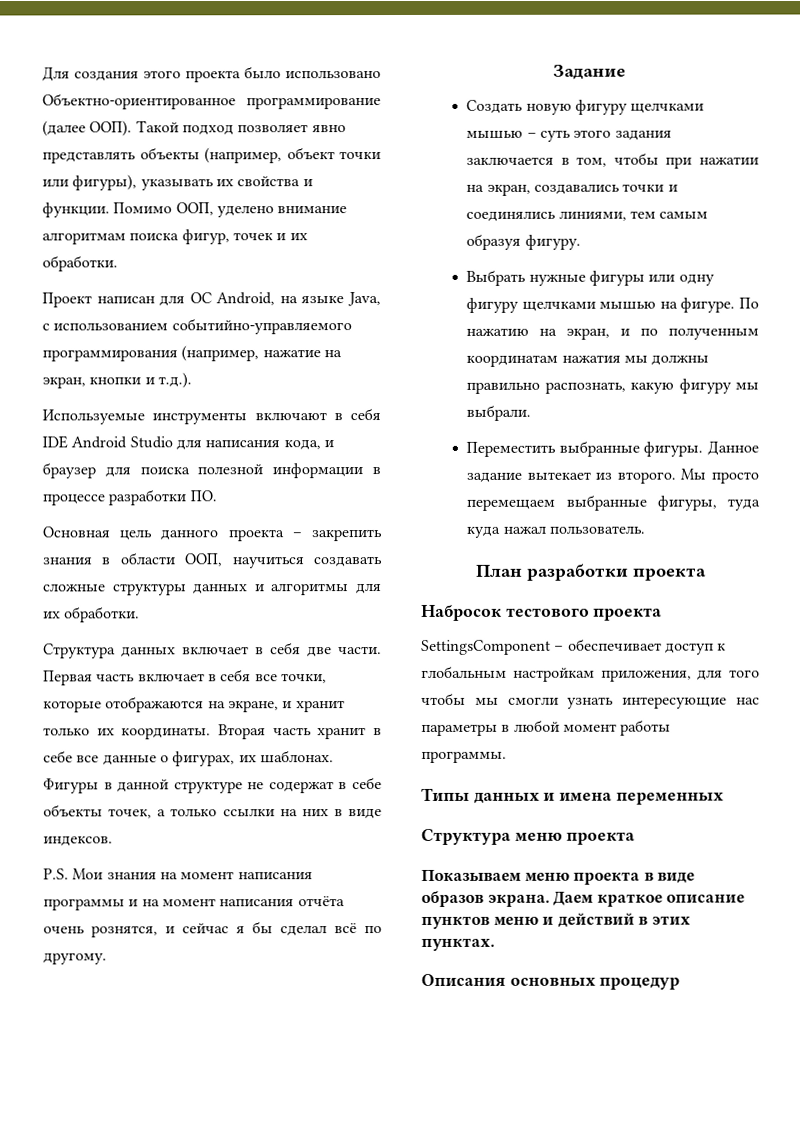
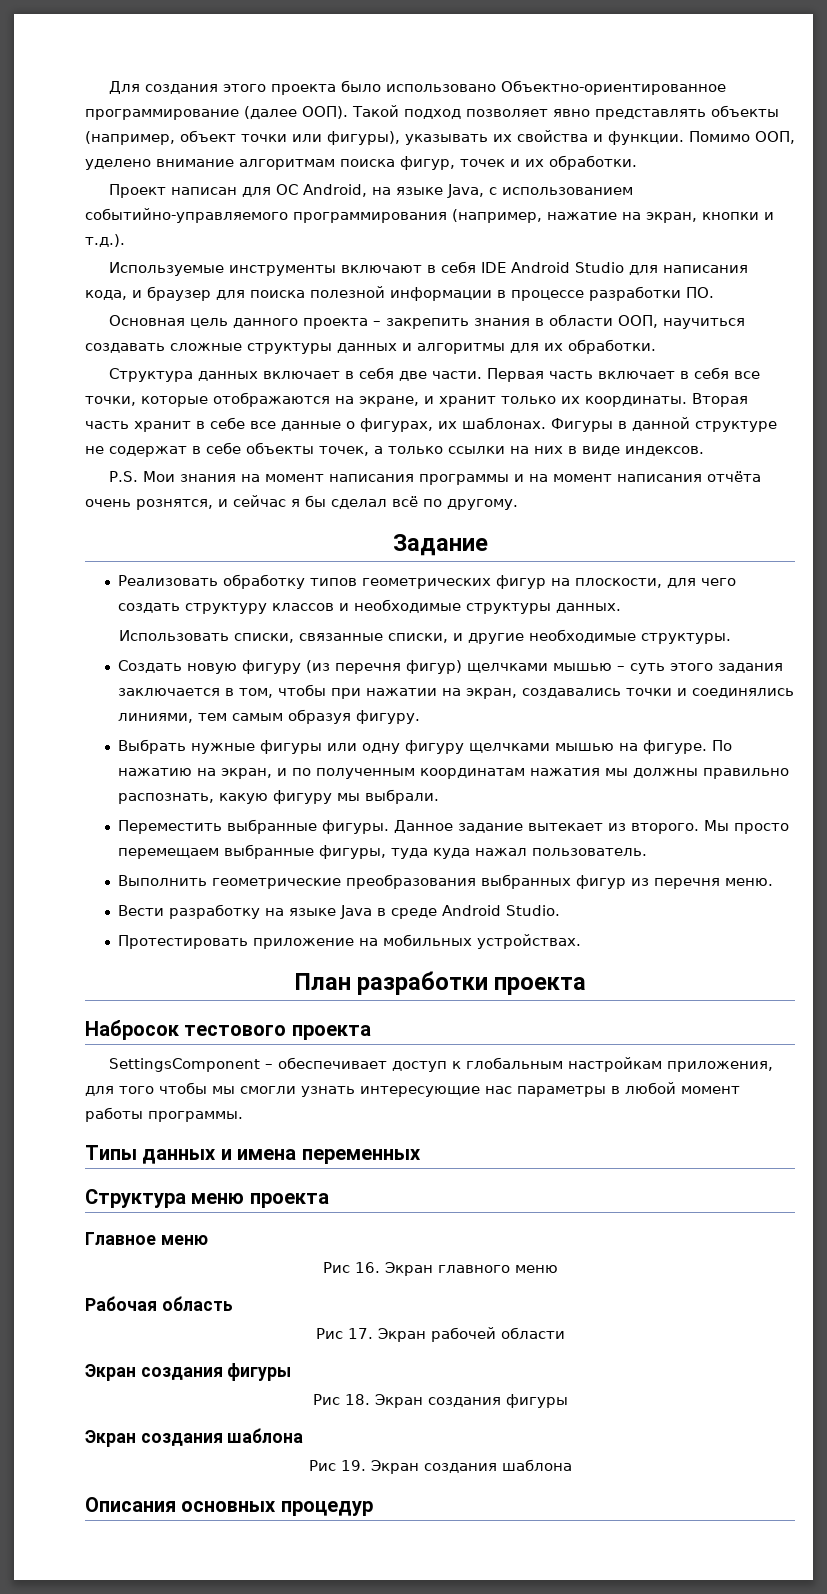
(626, 72) none -> [117,574,736,589] [117,599,621,614] [118,629,731,644] // Реализовать обработку типов геометрических фигур на плоскости, для чего создать структуру классов и необходимые структуры данных. // Использовать списки, связанные списки, и другие необходимые структуры.
(628, 107) none -> [305,660,462,674] (из перечня фигур)
(645, 529) none -> [117,874,773,889] [117,904,560,919] [117,934,581,949] // Выполнить геометрические преобразования выбранных фигур из перечня меню. // Вести разработку на языке Java в среде Android Studio. // Протестировать приложение на мобильных устройствах.
[421,869,696,885] [421,890,746,907] [421,912,691,929] [421,937,495,951] Показываем меню проекта в виде образов экрана. Даем краткое описание пунктов меню и действий в этих пунктах. -> [85,1232,208,1245] [322,1262,558,1276] [85,1296,233,1311] [315,1327,565,1342] [85,1363,292,1381] [312,1394,568,1408] [85,1428,304,1447] [308,1459,572,1474] Главное меню // Рис 16. Экран главного меню // Рабочая область // Рис 17. Экран рабочей области // Экран создания фигуры // Рис 18. Экран создания фигуры // Экран создания шаблона // Рис 19. Экран создания шаблона

